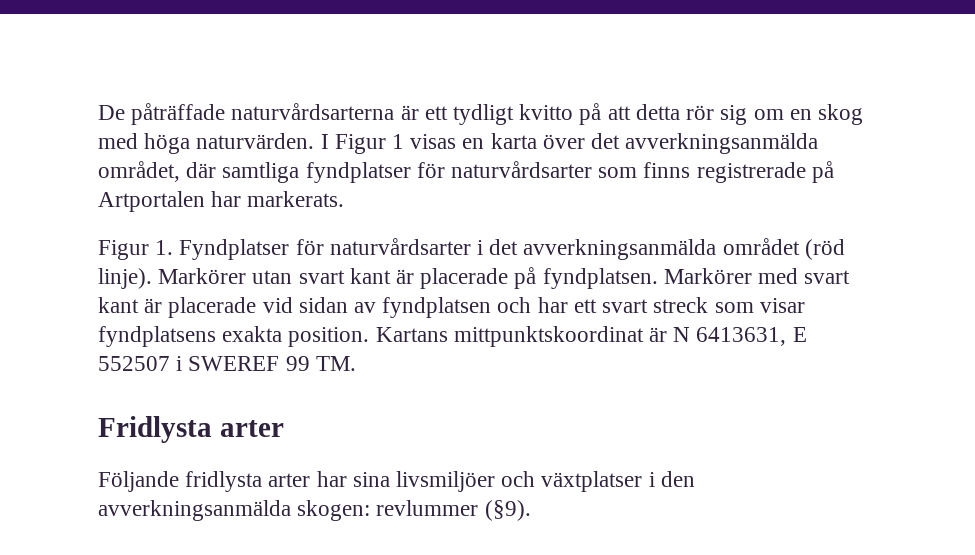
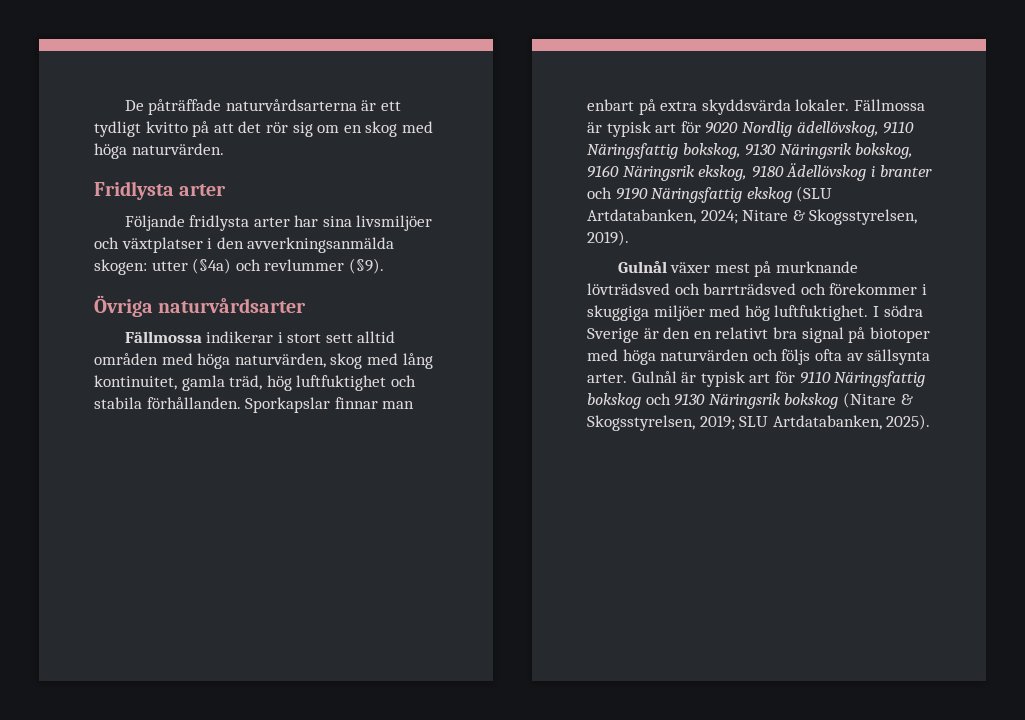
[635,104,680,120] detta -> [238,121,262,133] det
[320,133,819,154] [98,161,834,183] [98,191,345,212] [98,238,845,260] [98,267,851,289] [98,297,805,318] [98,326,807,347] [98,356,356,371] I Figur 1 visas en karta över det avverkningsanmälda området, där samtliga fyndplatser för naturvårdsarter som finns registrerade på Artportalen har markerats. // Figur 1. Fyndplatser för naturvårdsarter i det avverkningsanmälda området (röd linje). Markörer utan svart kant är placerade på fyndplatsen. Markörer med svart kant är placerade vid sidan av fyndplatsen och har ett svart streck som visar fyndplatsens exakta position. Kartans mittpunktskoordinat är N 6413631, E 552507 i SWEREF 99 TM. -> (224, 149) none
(371, 510) none -> [151,258,261,274] utter (§4a) och
(531, 510) none -> [94,295,307,317] [124,331,396,343] [94,353,433,369] [94,375,416,391] [94,397,415,413] [587,99,925,115] [587,121,915,137] [587,143,914,159] [587,163,932,181] [587,186,833,203] [587,209,918,225] [587,230,629,246] [617,261,858,277] [587,283,927,295] [587,305,923,321] [587,327,930,343] [587,349,931,365] [587,371,926,387] [587,392,913,409] [587,414,931,431] // Övriga naturvårdsarter // Fällmossa indikerar i stort sett alltid områden med höga naturvärden, skog med lång kontinuitet, gamla träd, hög luftfuktighet och stabila förhållanden. Sporkapslar finnar man enbart på extra skyddsvärda lokaler. Fällmossa är typisk art för 9020 Nordlig ädellövskog, 9110 Näringsfattig bokskog, 9130 Näringsrik bokskog, 9160 Näringsrik ekskog, 9180 Ädellövskog i branter och 9190 Näringsfattig ekskog (SLU Artdatabanken, 2024; Nitare & Skogsstyrelsen, 2019). // Gulnål växer mest på murknande lövträdsved och barrträdsved och förekommer i skuggiga miljöer med hög luftfuktighet. I södra Sverige är den en relativt bra signal på biotoper med höga naturvärden och följs ofta av sällsynta arter. Gulnål är typisk art för 9110 Näringsfattig bokskog och 9130 Näringsrik bokskog (Nitare & Skogsstyrelsen, 2019; SLU Artdatabanken, 2025).

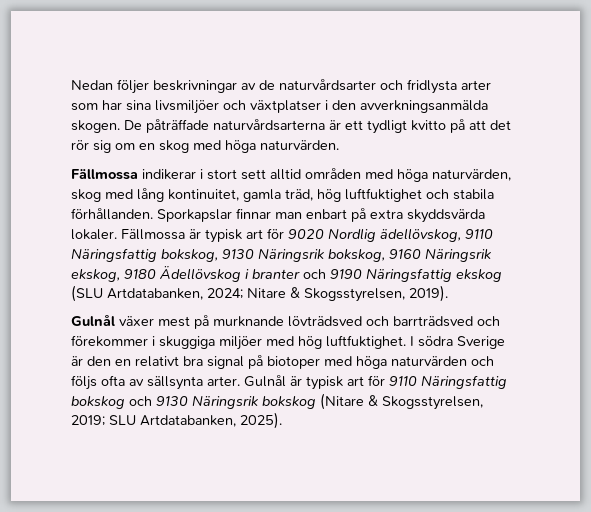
(124, 105) none -> [71,79,491,94] [71,100,488,114] [71,120,120,133] Nedan följer beskrivningar av de naturvårdsarter och fridlysta arter som har sina livsmiljöer och växtplatser i den avverkningsanmälda skogen.
[94,181,227,200] [124,215,433,231] [94,237,395,253] [94,258,384,275] [94,295,307,317] // Fridlysta arter // Följande fridlysta arter har sina livsmiljöer och växtplatser i den avverkningsanmälda skogen: utter (§4a) och revlummer (§9). // Övriga naturvårdsarter -> (339, 145) none

